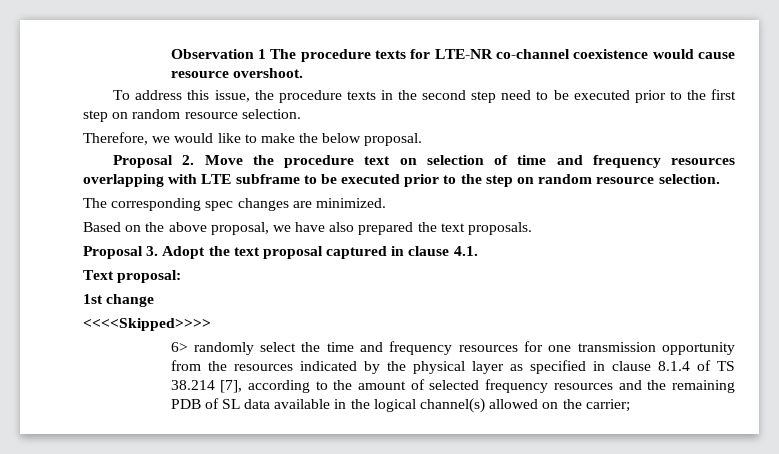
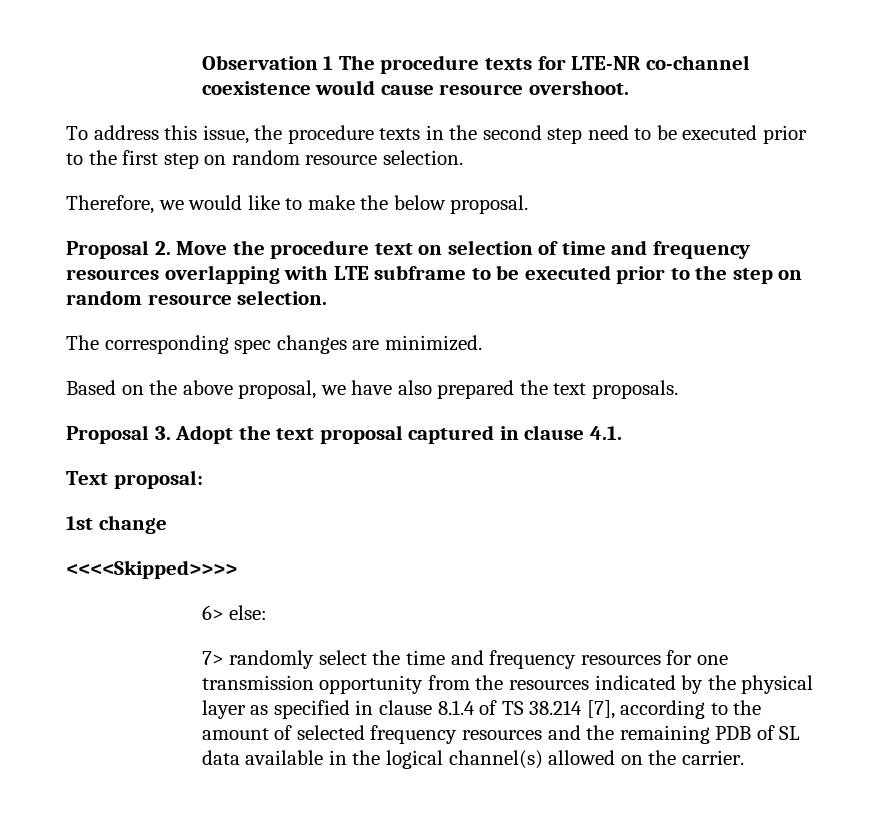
(188, 347) none -> [229,605,268,620] [201,651,224,665] else: // 7>
[585,399,630,412] carrier; -> [681,750,744,765] carrier.

